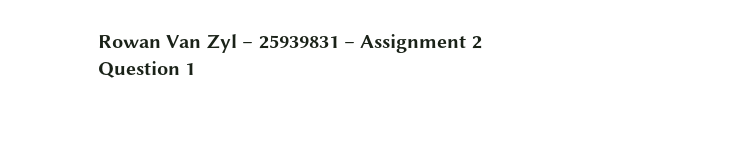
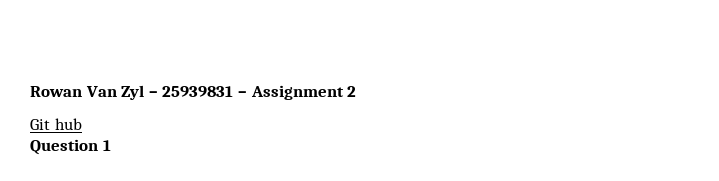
(482, 42) none -> [30,118,82,130] // Git hub

